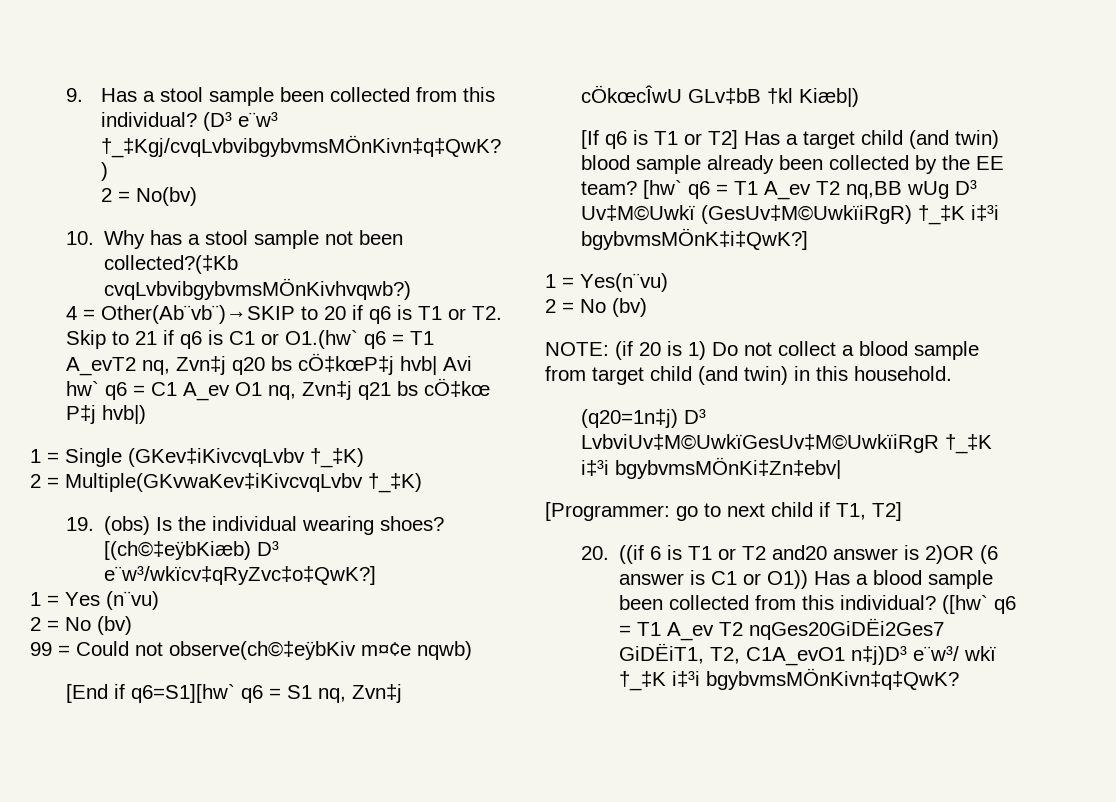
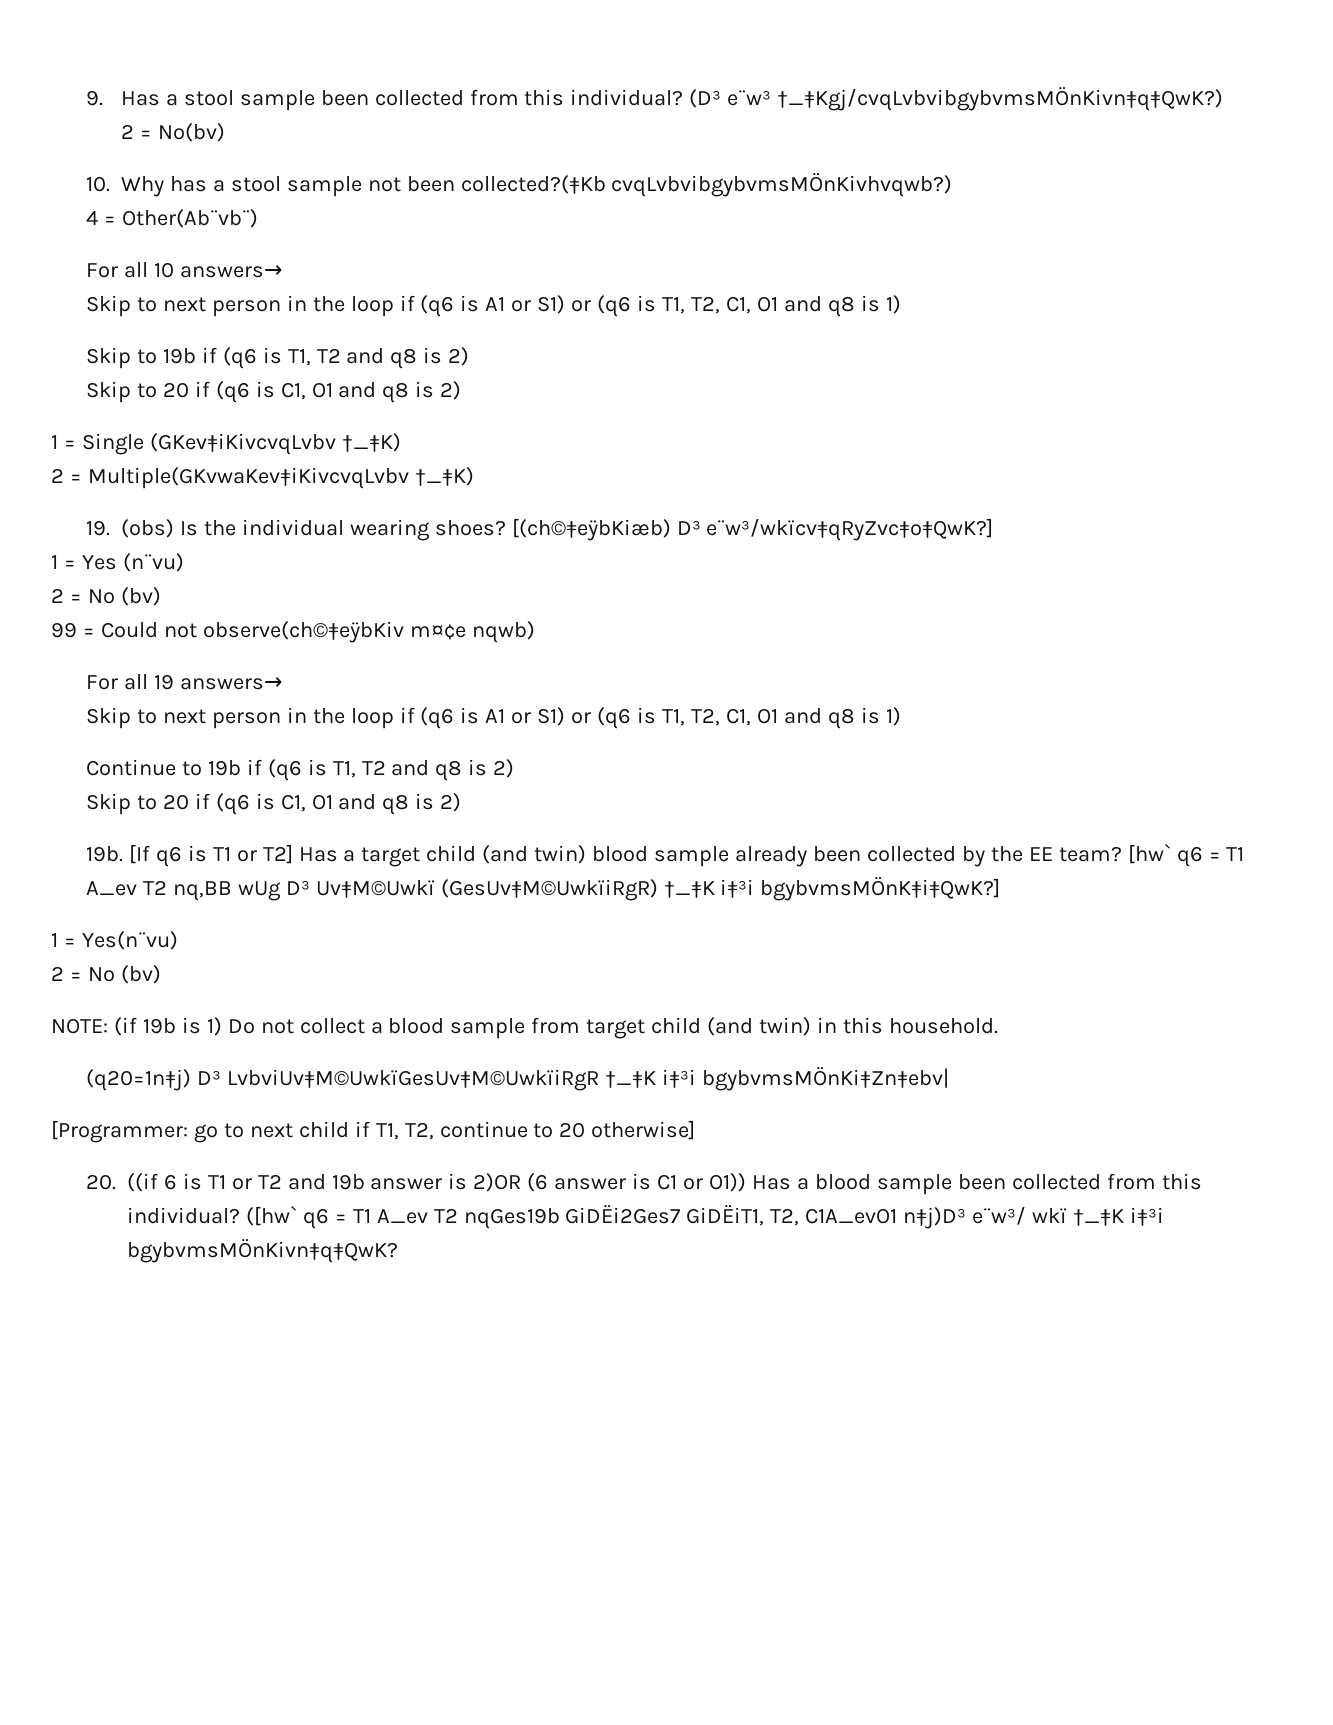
[100,305,502,324] [65,330,434,349] [65,353,472,376] [65,378,490,401] [65,405,146,424] Other(Ab¨vb¨)→SKIP to 20 if q6 is T1 or T2. Skip to 21 if q6 is C1 or O1.(hw` q6 = T1 A_evT2 nq, Zvn‡j q20 bs cÖ‡kœP‡j hvb| Avi hw` q6 = C1 A_ev O1 nq, Zvn‡j q21 bs cÖ‡kœ P‡j hvb|) -> [121,209,258,228] [85,262,282,278] [85,295,901,317] [85,347,470,369] [85,381,462,403] Other(Ab¨vb¨) // For all 10 answers→ // Skip to next person in the loop if (q6 is A1 or S1) or (q6 is T1, T2, C1, O1 and q8 is 1) // Skip to 19b if (q6 is T1, T2 and q8 is 2) // Skip to 20 if (q6 is C1, O1 and q8 is 2)
[65,684,402,703] [580,85,859,107] [End if q6=S1][hw` q6 = S1 nq, Zvn‡j cÖkœcÎwU GLv‡bB †kl Kiæb|) // -> [85,674,282,690] [85,707,901,729] [85,759,515,781] [85,793,462,815] [85,846,123,862] For all 19 answers→ // Skip to next person in the loop if (q6 is A1 or S1) or (q6 is T1, T2, C1, O1 and q8 is 1) // Continue to 19b if (q6 is T1, T2 and q8 is 2) // Skip to 20 if (q6 is C1, O1 and q8 is 2) // 19b.
[639,342,661,356] 20 -> [142,1018,176,1034] 19b
[872,502,902,521] T2] -> [404,1120,696,1140] T2, continue to 20 otherwise]
[771,545,827,560] and20 -> [287,1174,365,1190] and 19b
[748,618,944,640] nqGes20GiDËi2Ges7 -> [463,1204,681,1229] nqGes19b GiDËi2Ges7

